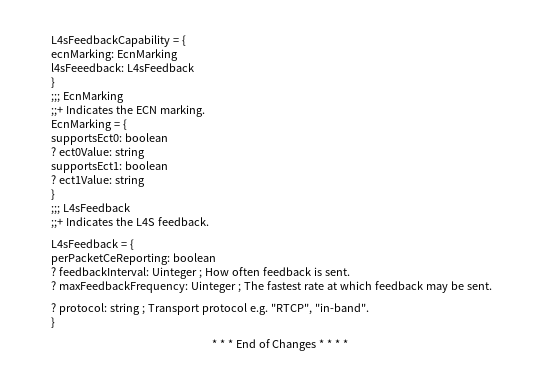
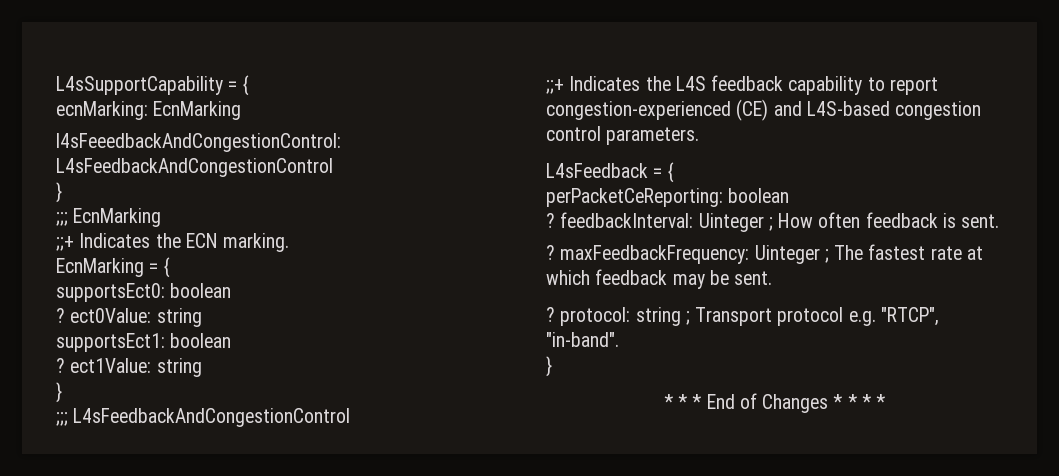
[51,35,170,47] L4sFeedbackCapability -> [56,76,223,95] L4sSupportCapability
[51,63,194,72] l4sFeeedback: L4sFeedback -> [56,133,341,152] [56,158,333,177] l4sFeeedbackAndCongestionControl: L4sFeedbackAndCongestionControl
[62,203,130,212] L4sFeedback -> [73,408,351,427] L4sFeedbackAndCongestionControl
[157,217,209,226] feedback. -> [711,75,938,95] [546,99,982,121] [546,126,700,145] feedback capability to report congestion-experienced (CE) and L4S-based congestion control parameters.

